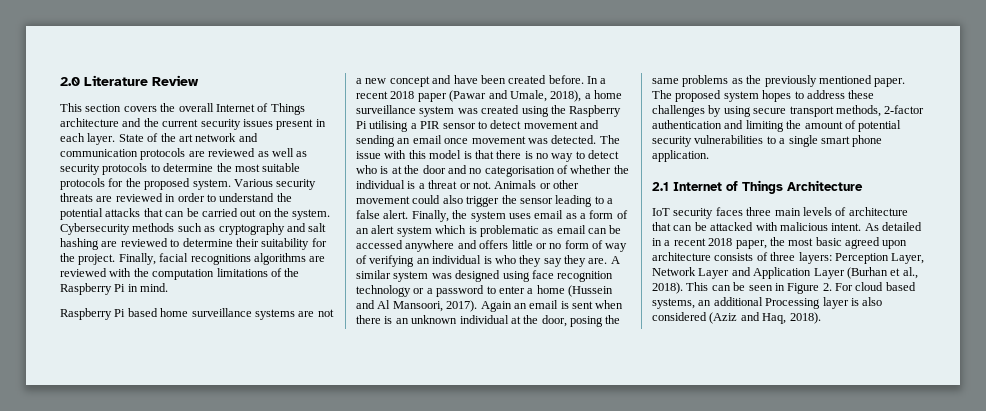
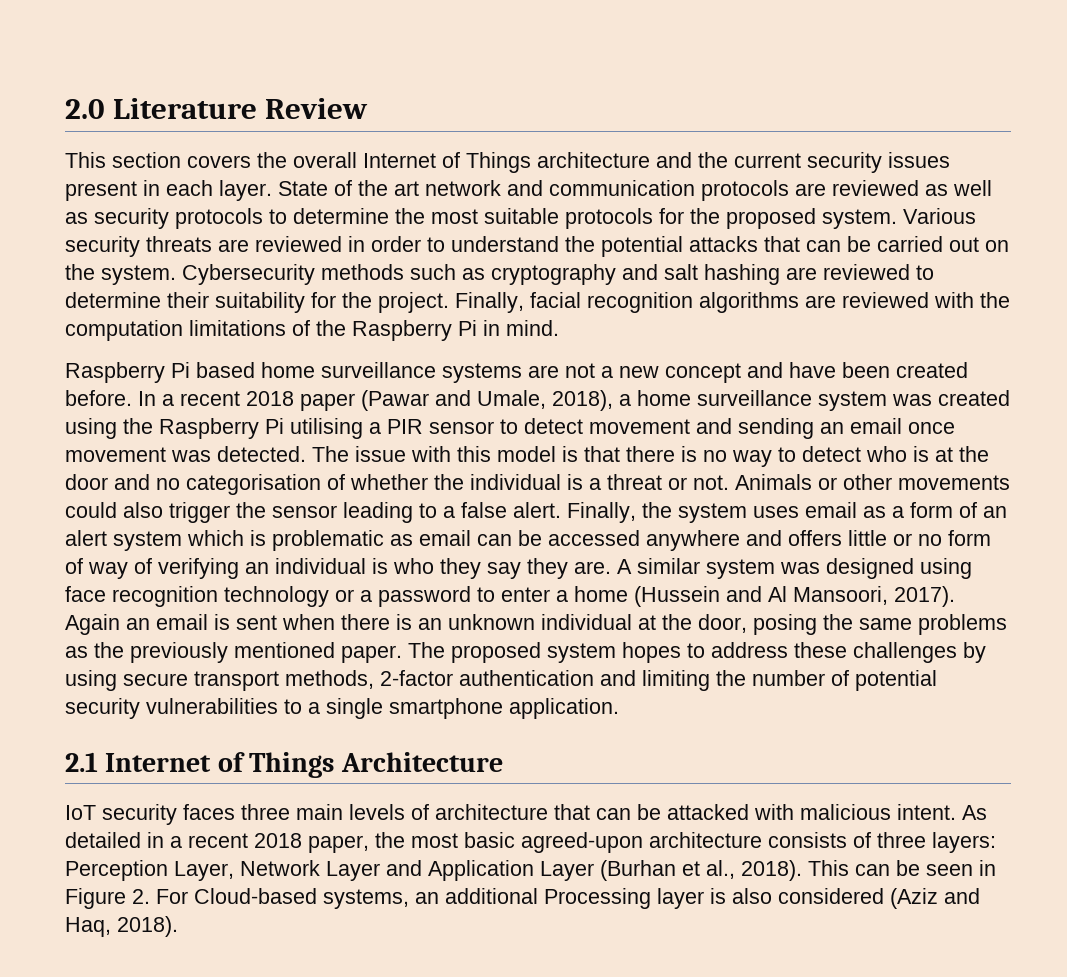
[190,254,251,265] recognitions -> [587,292,693,313] recognition
[356,196,410,204] movement -> [898,475,1010,490] movements
[804,121,843,129] amount -> [752,670,825,686] number
[820,135,883,147] smart phone -> [389,698,503,719] smartphone
[845,237,908,249] agreed upon -> [521,832,643,853] agreed-upon
[855,282,916,291] cloud based -> [194,888,317,904] Cloud-based

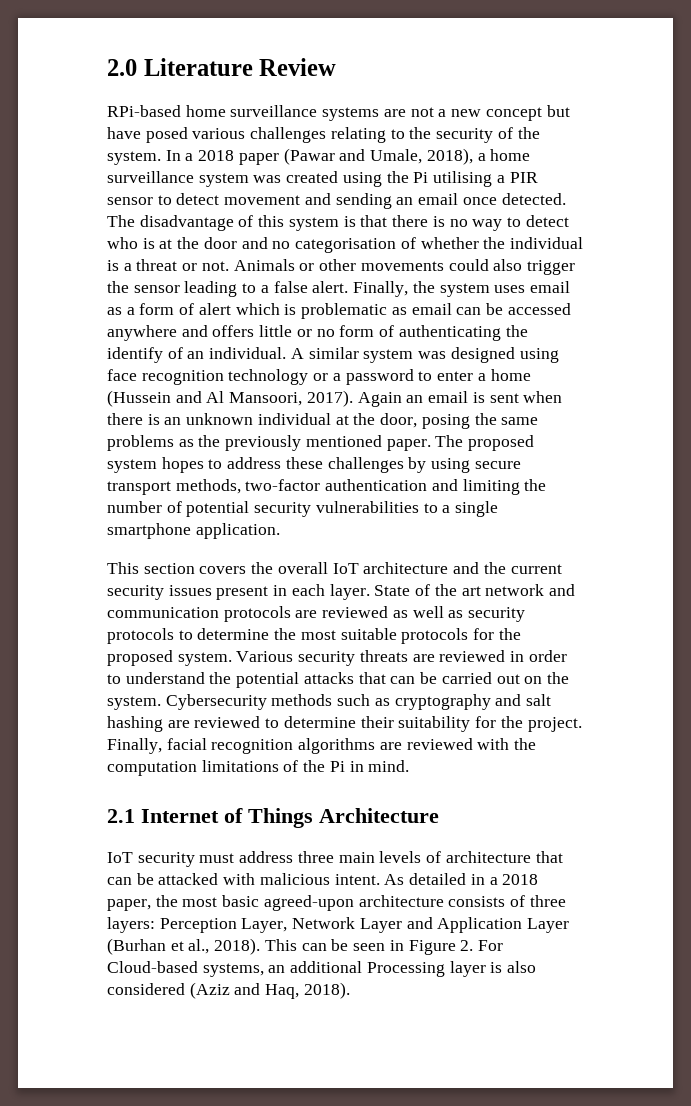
(369, 108) none -> [107,105,570,121] [107,127,540,143] [107,148,531,165] [107,171,538,187] [107,193,566,209] [107,215,569,231] [107,237,583,253] [107,259,575,275] [107,281,570,297] [107,303,571,319] [107,325,528,341] [107,347,559,363] [107,369,531,385] [107,390,563,407] [107,413,539,429] [107,435,535,451] [107,457,521,473] [107,479,547,495] [107,501,499,517] [107,523,280,539] // RPi-based home surveillance systems are not a new concept but have posed various challenges relating to the security of the system. In a 2018 paper (Pawar and Umale, 2018), a home surveillance system was created using the Pi utilising a PIR sensor to detect movement and sending an email once detected. The disadvantage of this system is that there is no way to detect who is at the door and no categorisation of whether the individual is a threat or not. Animals or other movements could also trigger the sensor leading to a false alert. Finally, the system uses email as a form of alert which is problematic as email can be accessed anywhere and offers little or no form of authenticating the identify of an individual. A similar system was designed using face recognition technology or a password to enter a home (Hussein and Al Mansoori, 2017). Again an email is sent when there is an unknown individual at the door, posing the same problems as the previously mentioned paper. The proposed system hopes to address these challenges by using secure transport methods, two-factor authentication and limiting the number of potential security vulnerabilities to a single smartphone application.
[363,152,531,173] Internet of Things -> [332,563,359,574] IoT
[352,320,452,341] Raspberry -> (326, 766) none
[65,362,968,383] [65,390,1010,411] [65,418,955,439] [65,446,989,467] [65,474,1010,495] [65,502,1007,523] [65,530,991,551] [65,558,972,579] [65,586,955,607] [65,614,1007,635] [65,642,986,663] [65,670,937,691] [65,698,619,719] // Raspberry Pi based home surveillance systems are not a new concept and have been created before. In a recent 2018 paper (Pawar and Umale, 2018), a home surveillance system was created using the Raspberry Pi utilising a PIR sensor to detect movement and sending an email once movement was detected. The issue with this model is that there is no way to detect who is at the door and no categorisation of whether the individual is a threat or not. Animals or other movements could also trigger the sensor leading to a false alert. Finally, the system uses email as a form of an alert system which is problematic as email can be accessed anywhere and offers little or no form of way of verifying an individual is who they say they are. A similar system was designed using face recognition technology or a password to enter a home (Hussein and Al Mansoori, 2017). Again an email is sent when there is an unknown individual at the door, posing the same problems as the previously mentioned paper. The proposed system hopes to address these challenges by using secure transport methods, 2-factor authentication and limiting the number of potential security vulnerabilities to a single smartphone application. -> (410, 766) none
[183,804,235,820] faces -> [199,851,294,863] must address
[188,833,248,848] recent -> (498, 881) none

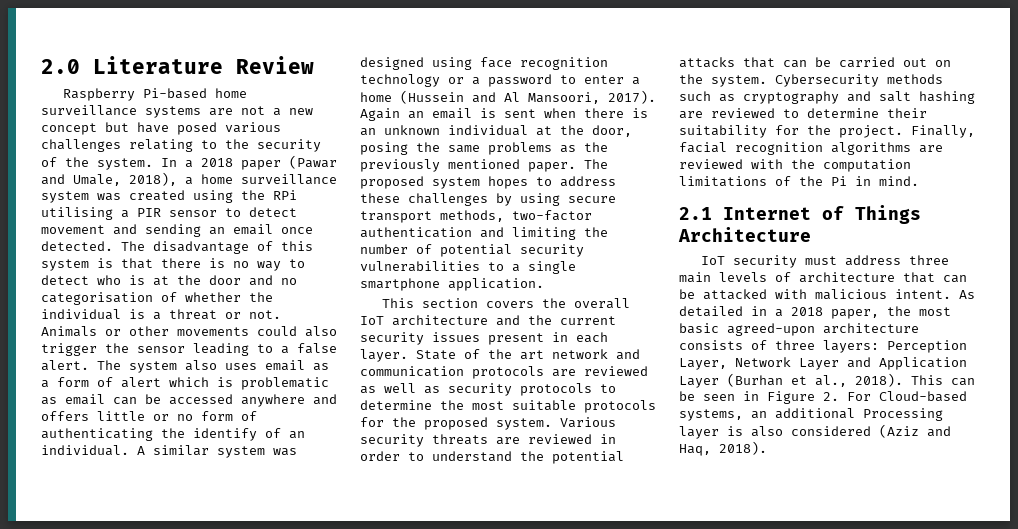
[107,105,181,117] RPi-based -> [63,88,208,101] Raspberry Pi-based
[413,172,429,183] Pi -> [273,190,297,200] RPi
[353,281,490,297] Finally, the system -> [97,360,217,373] The system also

